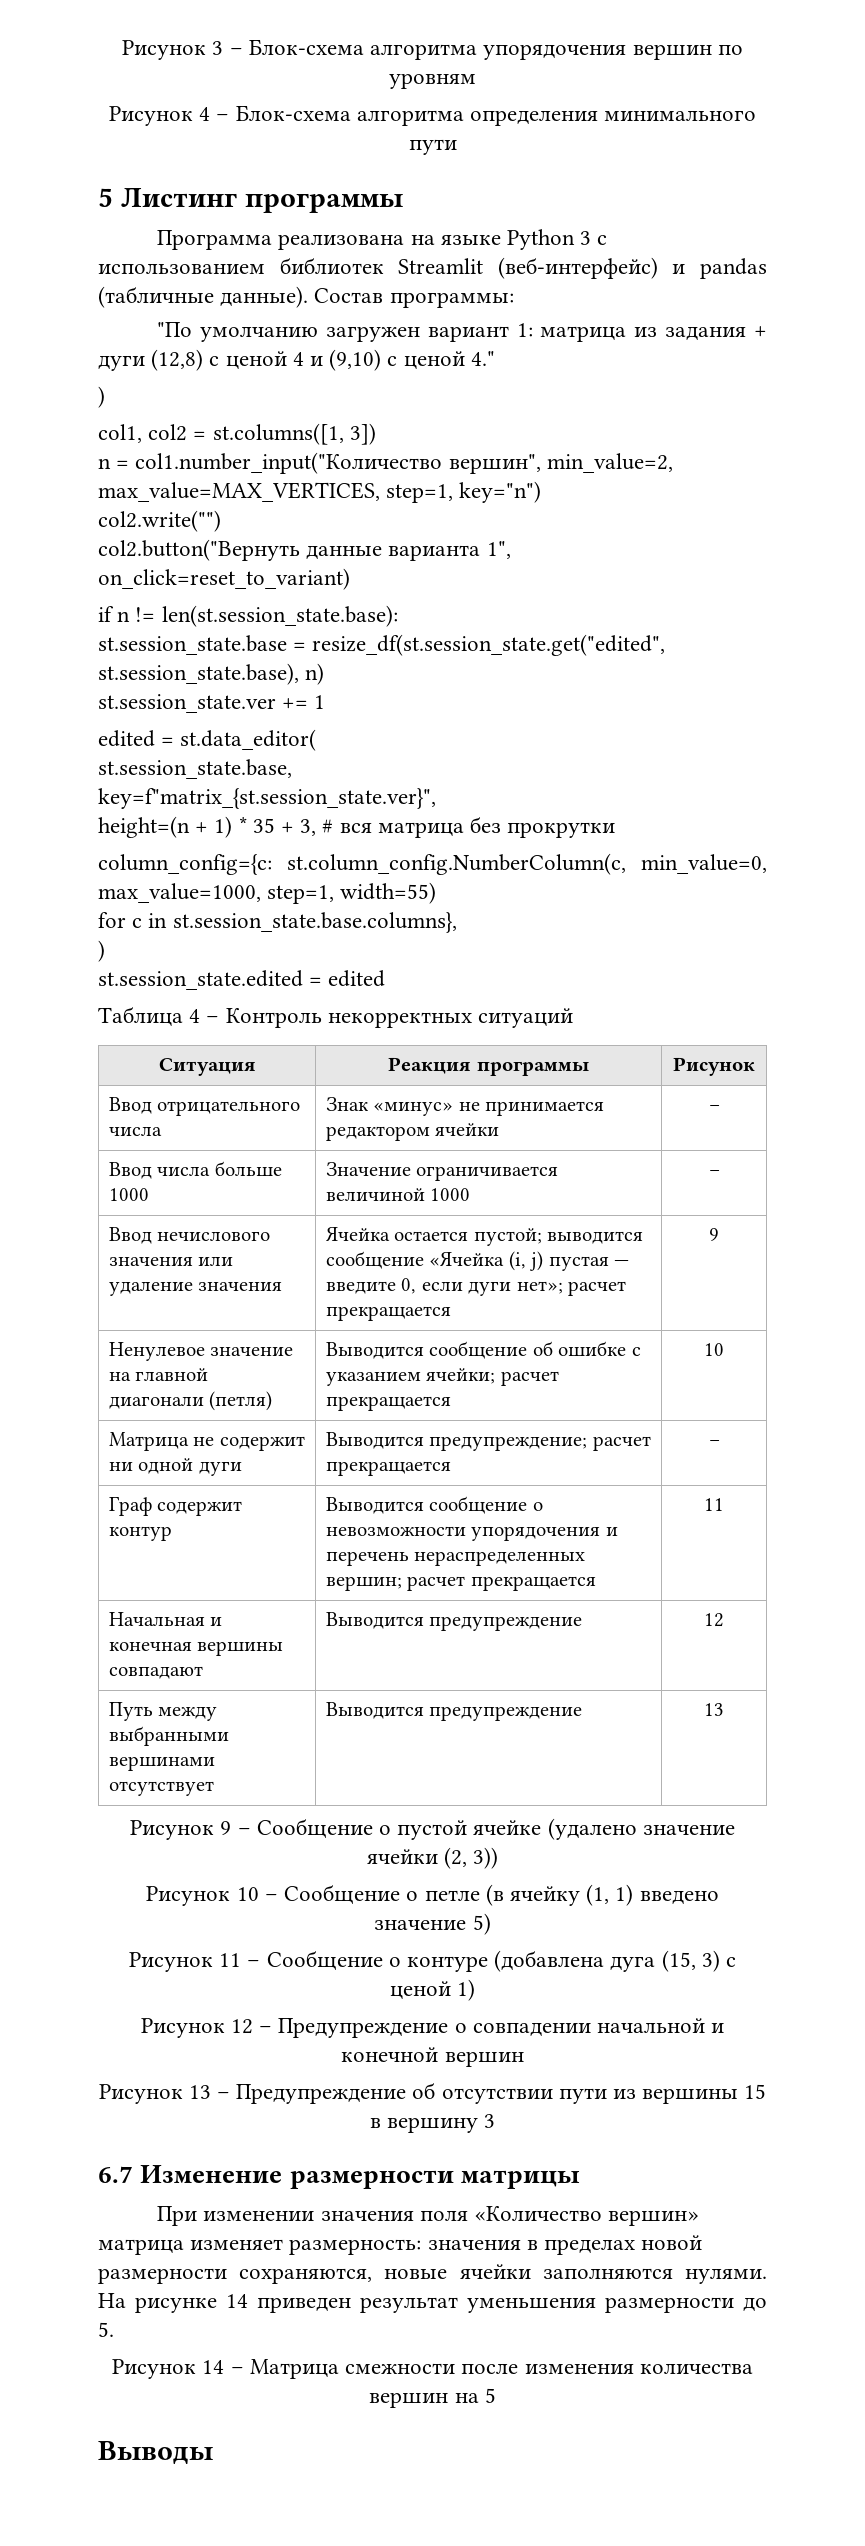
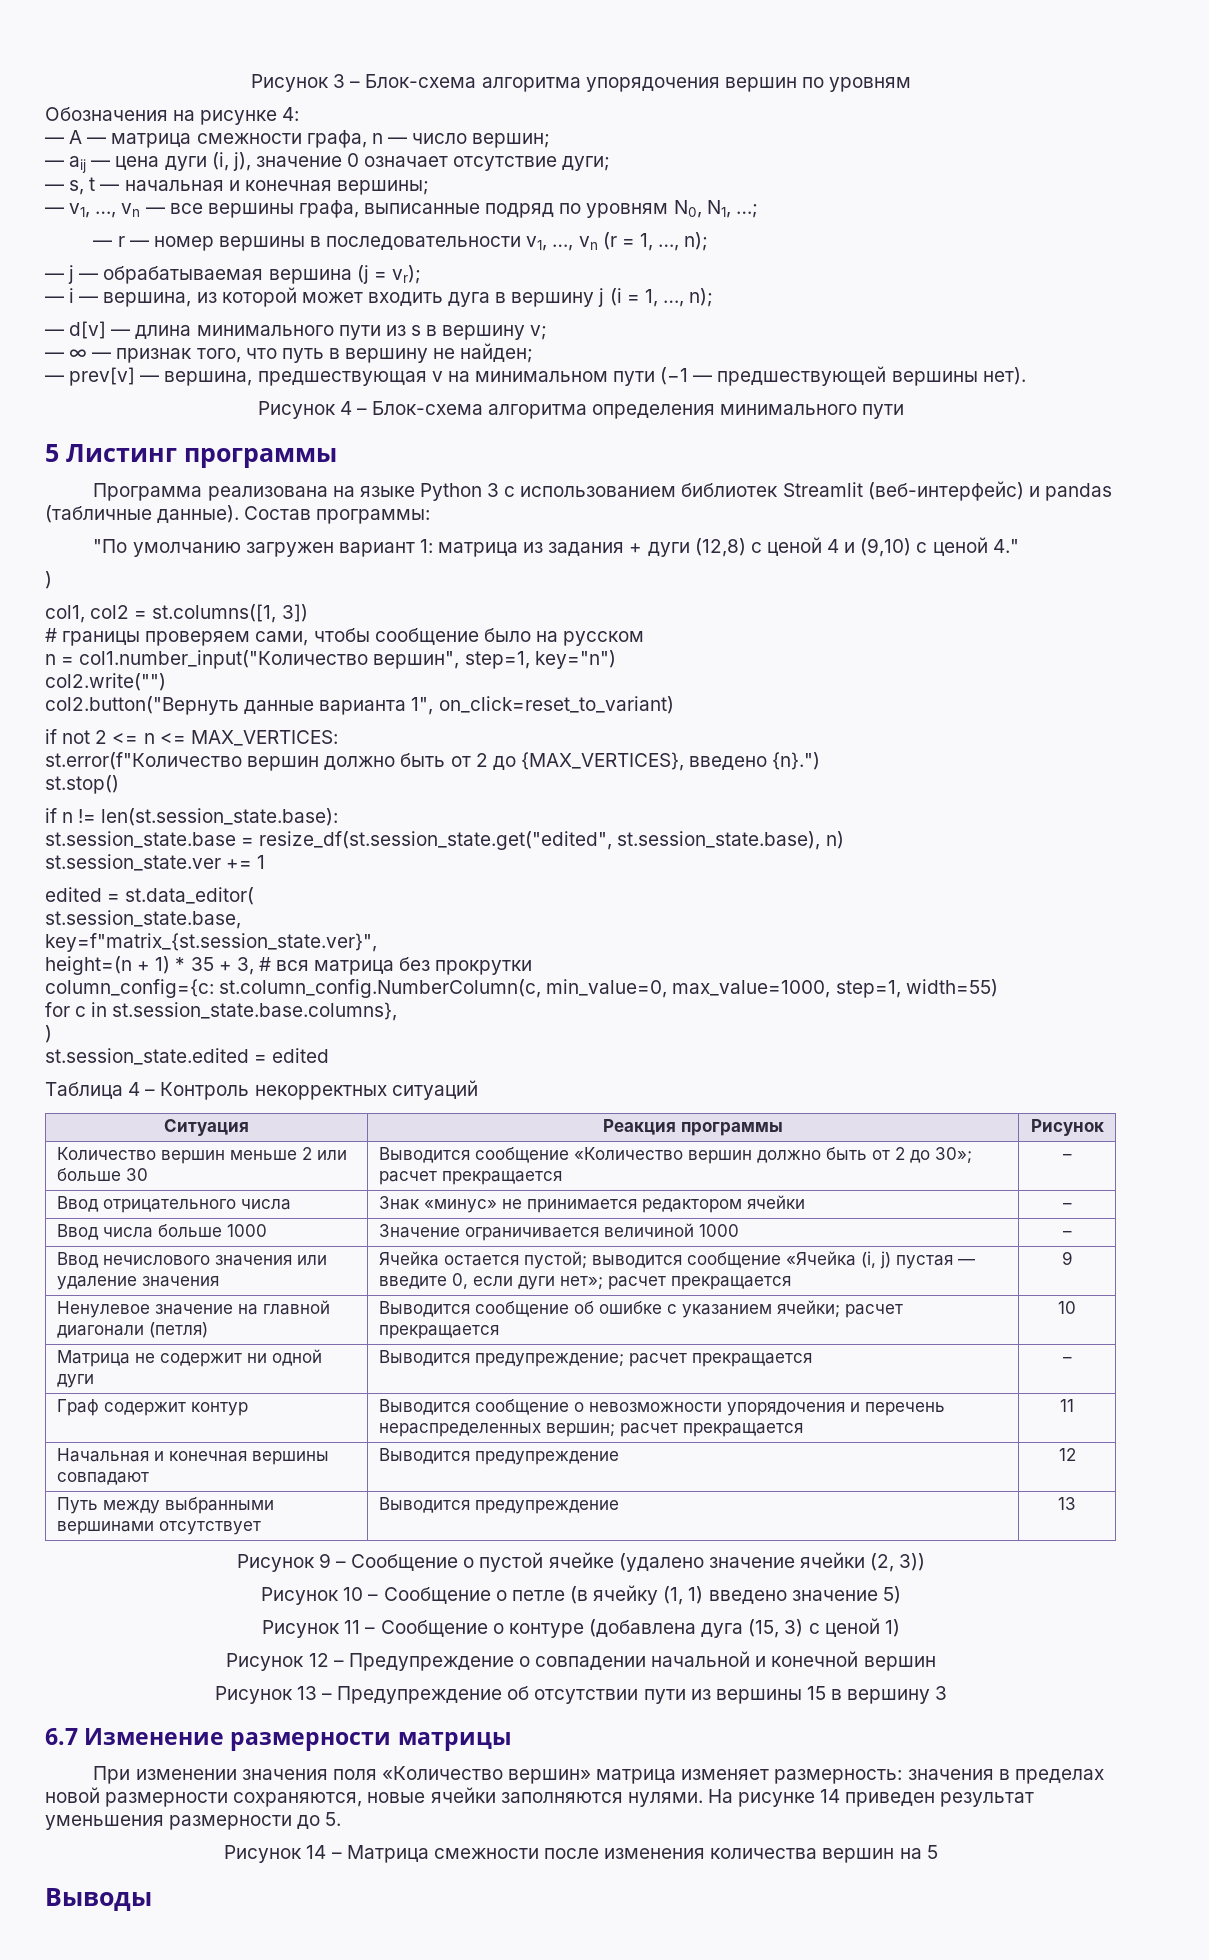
(476, 81) none -> [45,107,300,125] [45,130,551,148] [45,152,611,173] [45,177,429,195] [45,200,758,218] [93,232,709,251] [45,265,421,284] [45,287,714,307] [45,321,548,340] [45,343,534,363] [45,366,1026,386] // Обозначения на рисунке 4: // — A — матрица смежности графа, n — число вершин; // — aij — цена дуги (i, j), значение 0 означает отсутствие дуги; // — s, t — начальная и конечная вершины; // — v1, …, vn — все вершины графа, выписанные подряд по уровням N0, N1, …; // — r — номер вершины в последовательности v1, …, vn (r = 1, …, n); // — j — обрабатываемая вершина (j = vr); // — i — вершина, из которой может входить дуга в вершину j (i = 1, …, n); // — d[v] — длина минимального пути из s в вершину v; // — ∞ — признак того, что путь в вершину не найден; // — prev[v] — вершина, предшествующая v на минимальном пути (−1 — предшествующей вершины нет).
(376, 434) none -> [45,628,645,646] // # границы проверяем сами, чтобы сообщение было на русском
[546,453,673,473] [98,482,380,502] min_value=2, max_value=MAX_VERTICES, -> (460, 660) none
(350, 579) none -> [45,729,338,746] [45,752,821,771] [45,775,119,794] // if not 2 <= n <= MAX_VERTICES: // st.error(f"Количество вершин должно быть от 2 до {MAX_VERTICES}, введено {n}.") // st.stop()
(755, 1066) none -> [56,1147,347,1164] [56,1168,148,1181] [378,1147,972,1164] [378,1171,562,1185] [1062,1154,1072,1160] // Количество вершин меньше 2 или больше 30 | Выводится сообщение «Количество вершин должно быть от 2 до 30»; расчет прекращается | –

